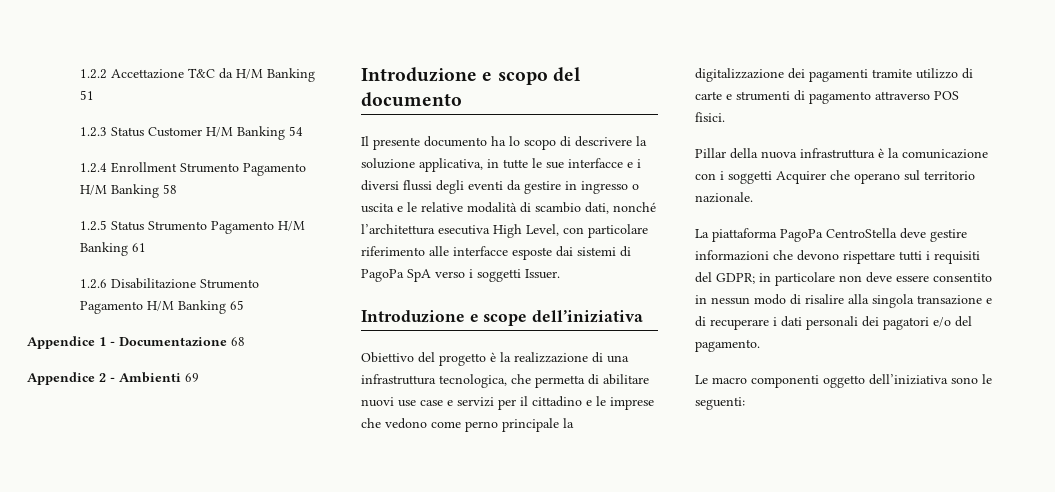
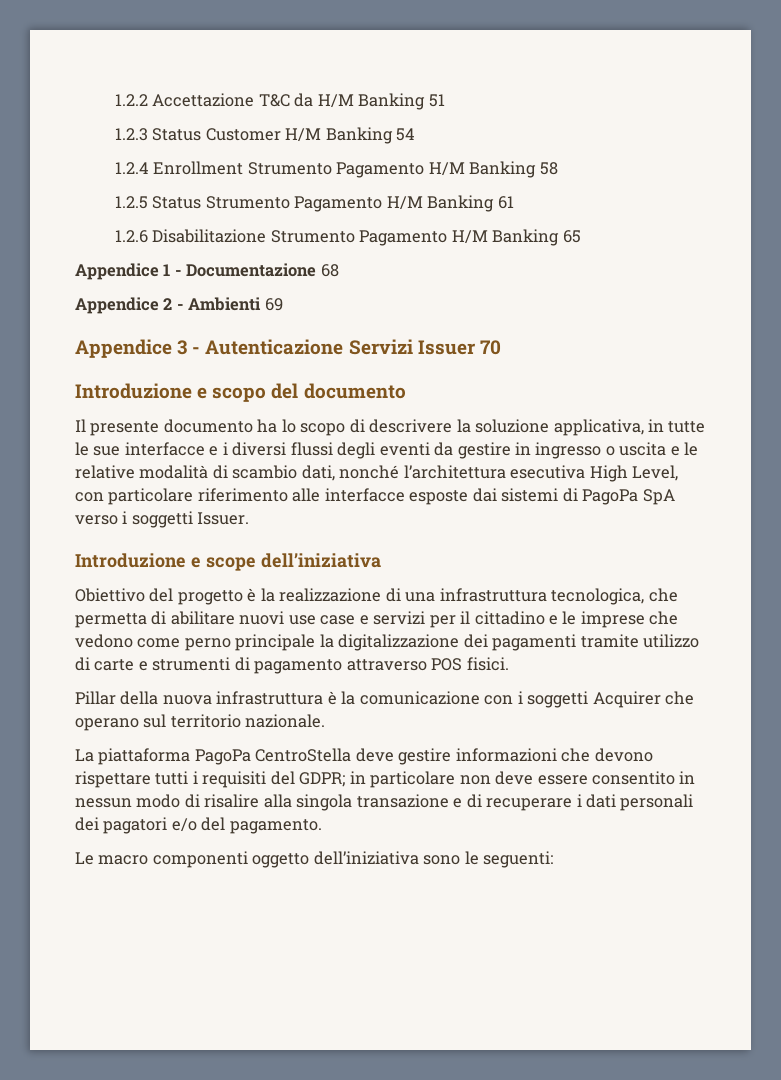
(199, 377) none -> [75,339,501,358] // Appendice 3 - Autenticazione Servizi Issuer 70

